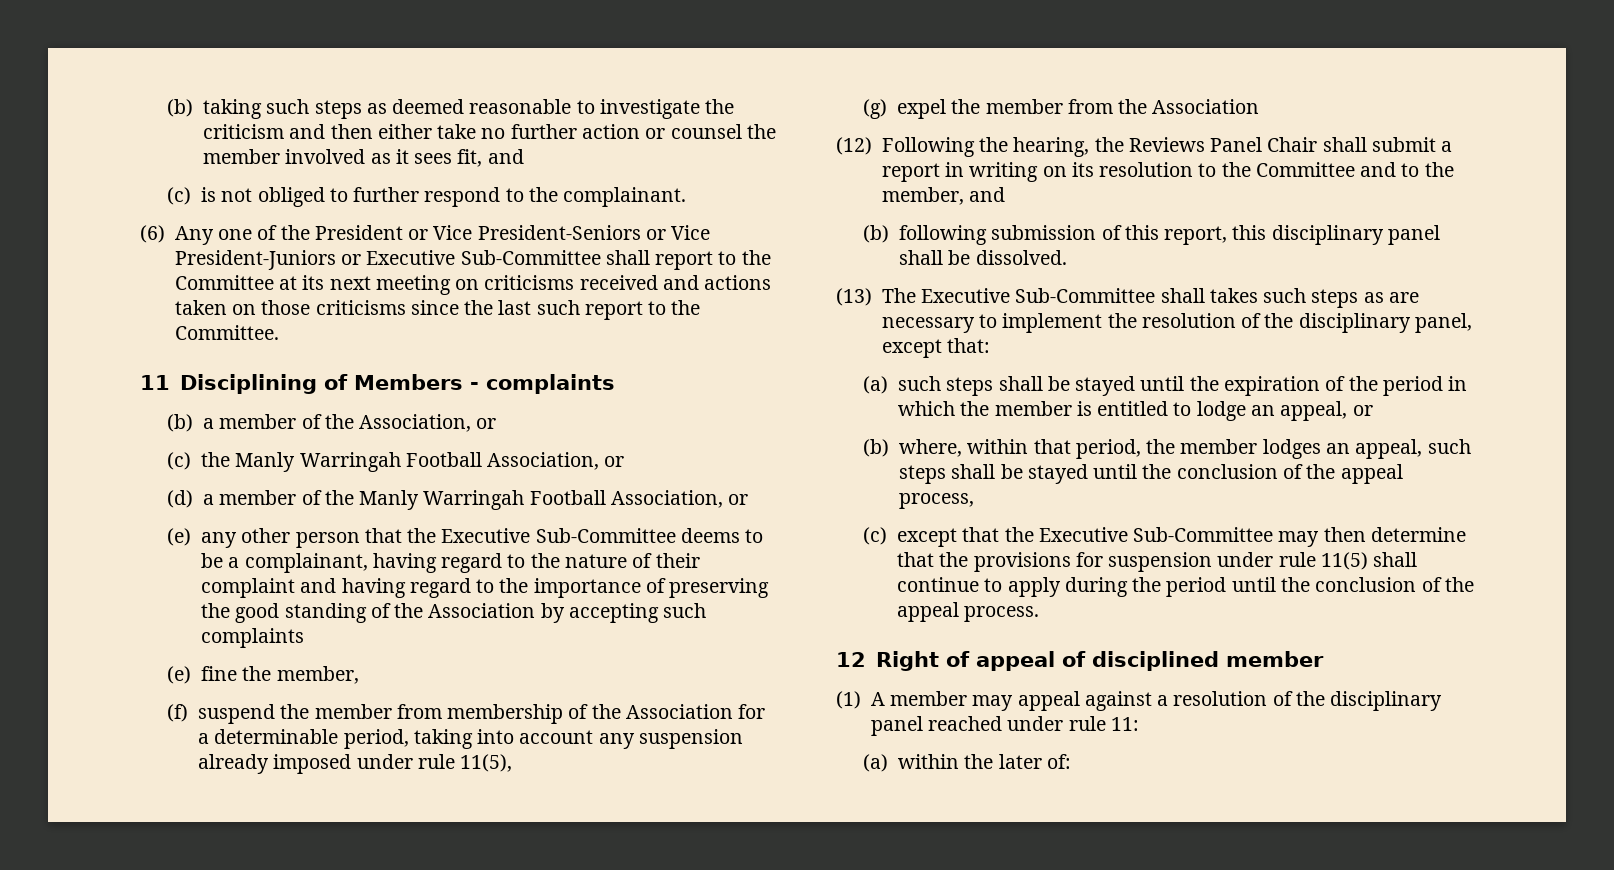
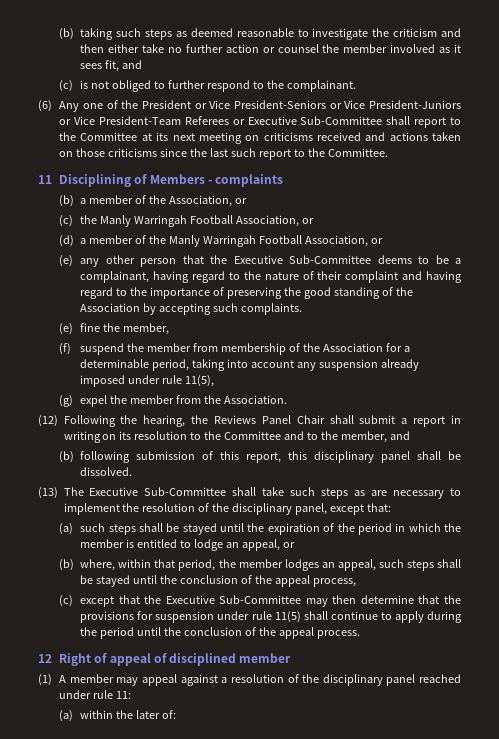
(362, 259) none -> [73,116,245,125] Vice President-Team Referees or
[201,628,305,648] complaints -> [241,303,303,315] complaints.
[1152,99,1260,114] Association -> [224,395,288,404] Association.
[1209,288,1258,303] takes -> [262,487,285,496] take

